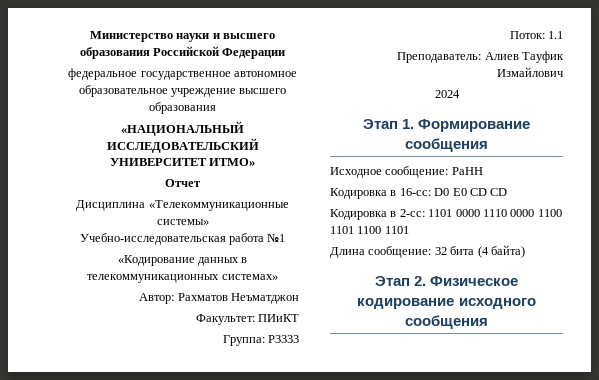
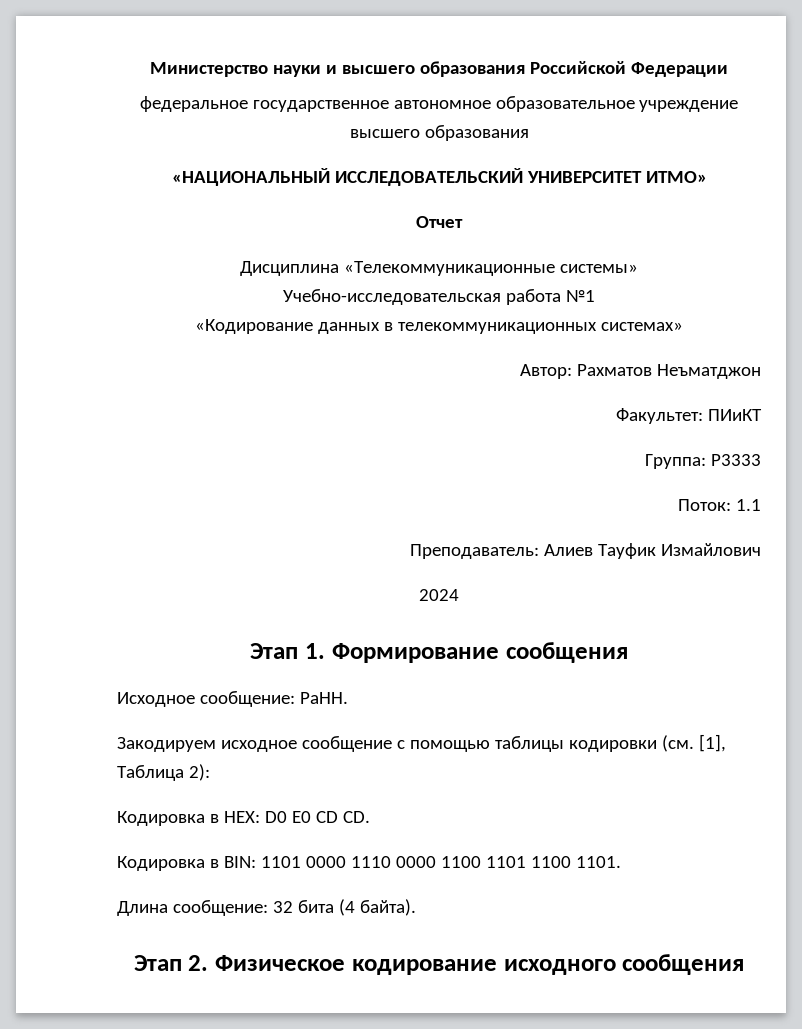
[451,167,483,175] [330,188,431,199] РаНН // Кодировка в 16-сс: -> [299,692,348,704] [117,734,726,752] [117,764,210,781] [117,811,260,826] РаНН. // Закодируем исходное сообщение с помощью таблицы кодировки (см. [1], Таблица 2): // Кодировка в HEX:
[490,188,508,196] [330,209,425,220] CD // Кодировка в 2-сс: -> [342,811,370,823] [117,856,256,871] CD. // Кодировка в BIN:
[384,226,409,234] 1101 -> [575,856,621,868] 1101.
[490,245,525,258] байта) -> [359,899,416,916] байта).

